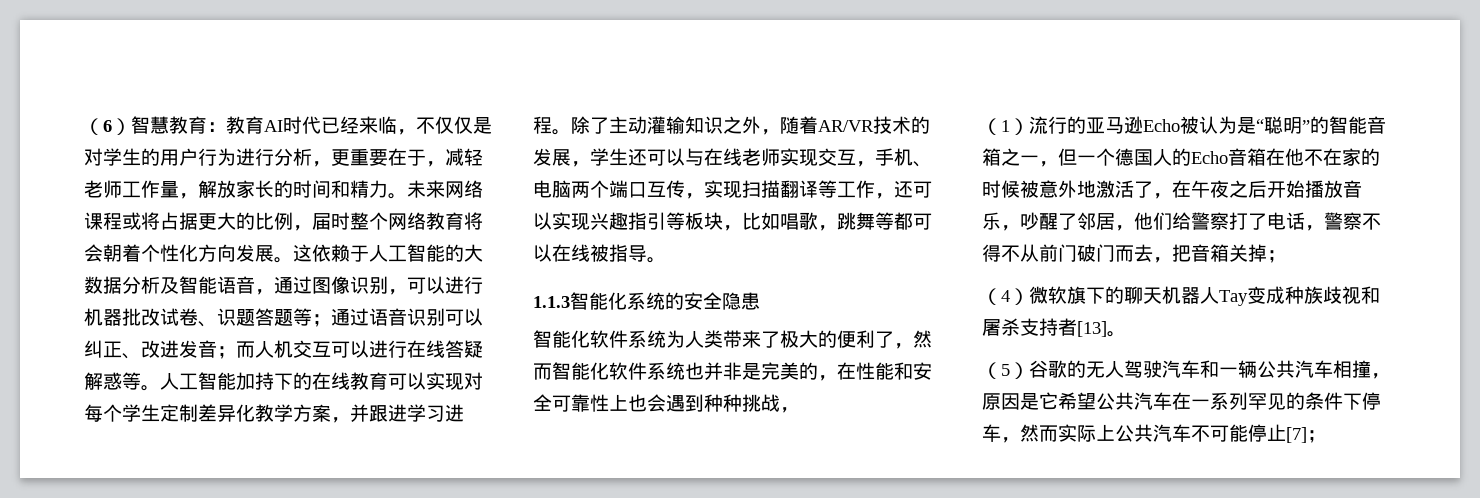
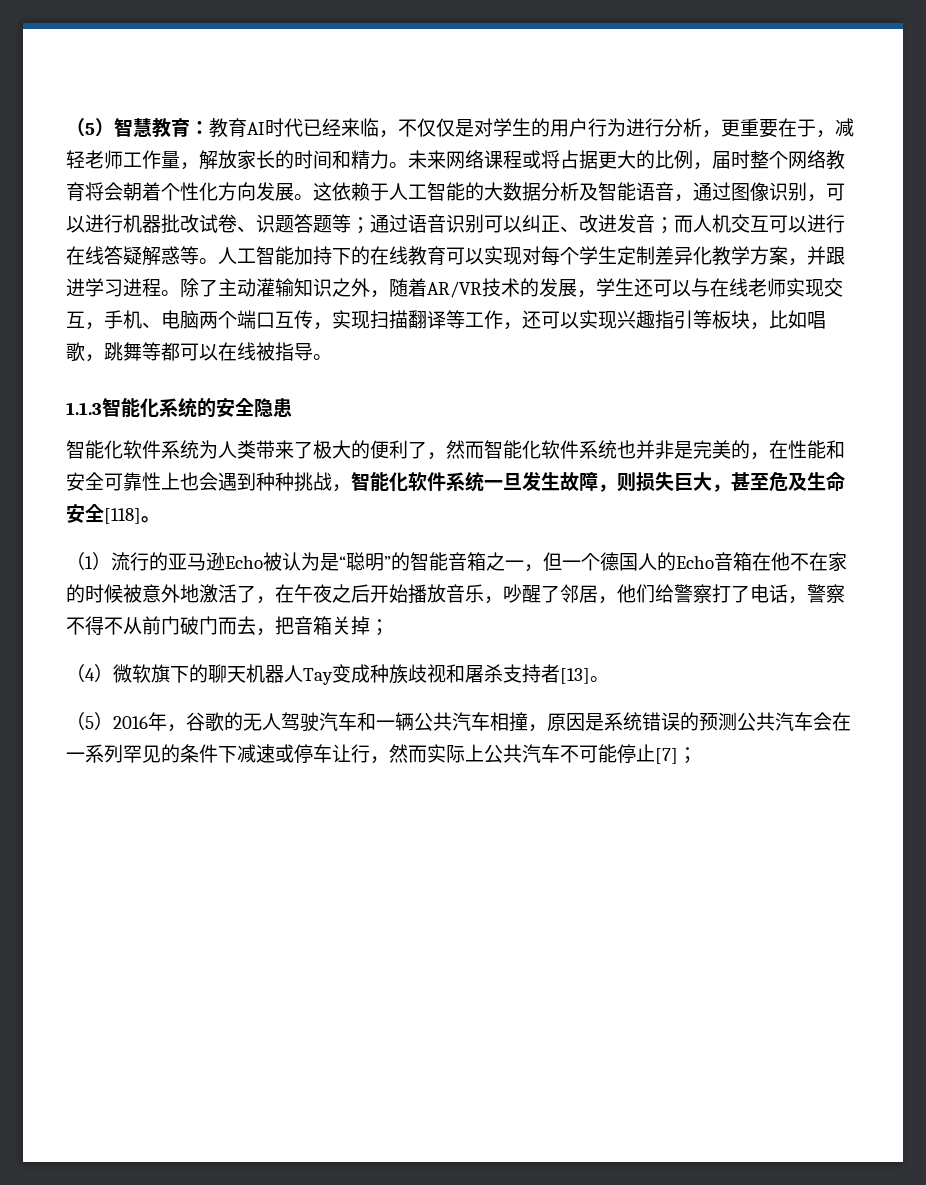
[84,118,112,135] （6 -> [66,118,95,137] （5
(799, 410) none -> [351,471,845,492] [66,504,160,524] 智能化软件系统一旦发生故障，则损失巨大，甚至危及生命安全[118]。
(1029, 370) none -> [113,712,186,732] 2016年，
[1039,392,1172,410] 它希望公共汽车 -> [604,712,832,731] 系统错误的预测公共汽车会
[1362,392,1381,410] [982,424,1001,442] 停车 -> [237,744,370,763] 减速或停车让行

